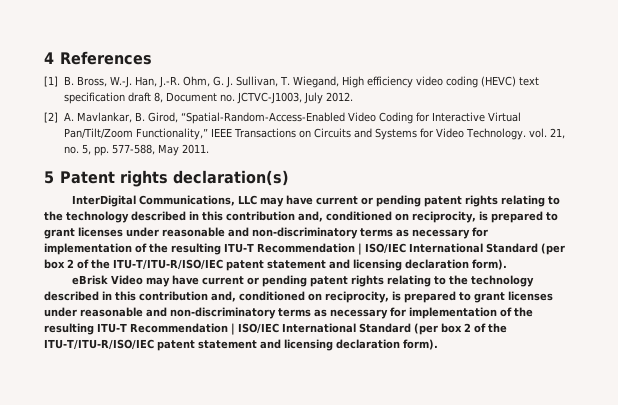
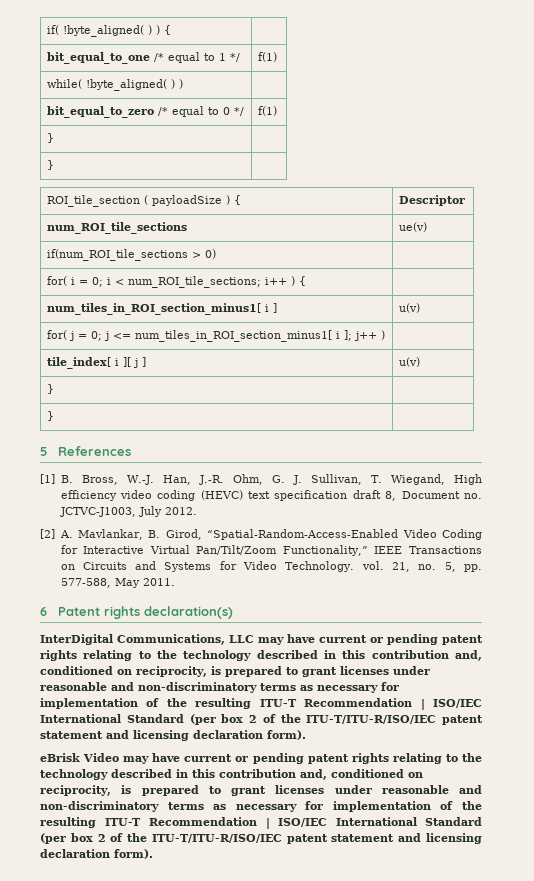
[44,52,54,64] 4 -> [47,25,172,37] [47,52,241,64] [258,52,278,62] [47,79,184,91] [47,106,245,118] [258,106,278,116] [47,133,55,143] [47,160,55,170] [47,195,242,207] [399,195,466,206] [47,222,188,234] [399,222,428,232] [47,249,217,261] [47,276,307,288] [47,303,278,315] [399,303,421,313] [47,330,386,342] [47,357,147,369] [399,357,421,367] [47,384,55,394] [47,411,55,421] [40,447,48,456] if( !byte_aligned( ) ) { | // bit_equal_to_one /* equal to 1 */ | f(1) // while( !byte_aligned( ) ) | // bit_equal_to_zero /* equal to 0 */ | f(1) // } | // } | // ROI_tile_section ( payloadSize ) { | Descriptor // num_ROI_tile_sections | ue(v) // if(num_ROI_tile_sections > 0) | // for( i = 0; i < num_ROI_tile_sections; i++ ) { | // num_tiles_in_ROI_section_minus1[ i ] | u(v) // for( j = 0; j <= num_tiles_in_ROI_section_minus1[ i ]; j++ ) | // tile_index[ i ][ j ] | u(v) // } | // } | // 5
[44,171,54,184] 5 -> [40,607,47,616] 6

